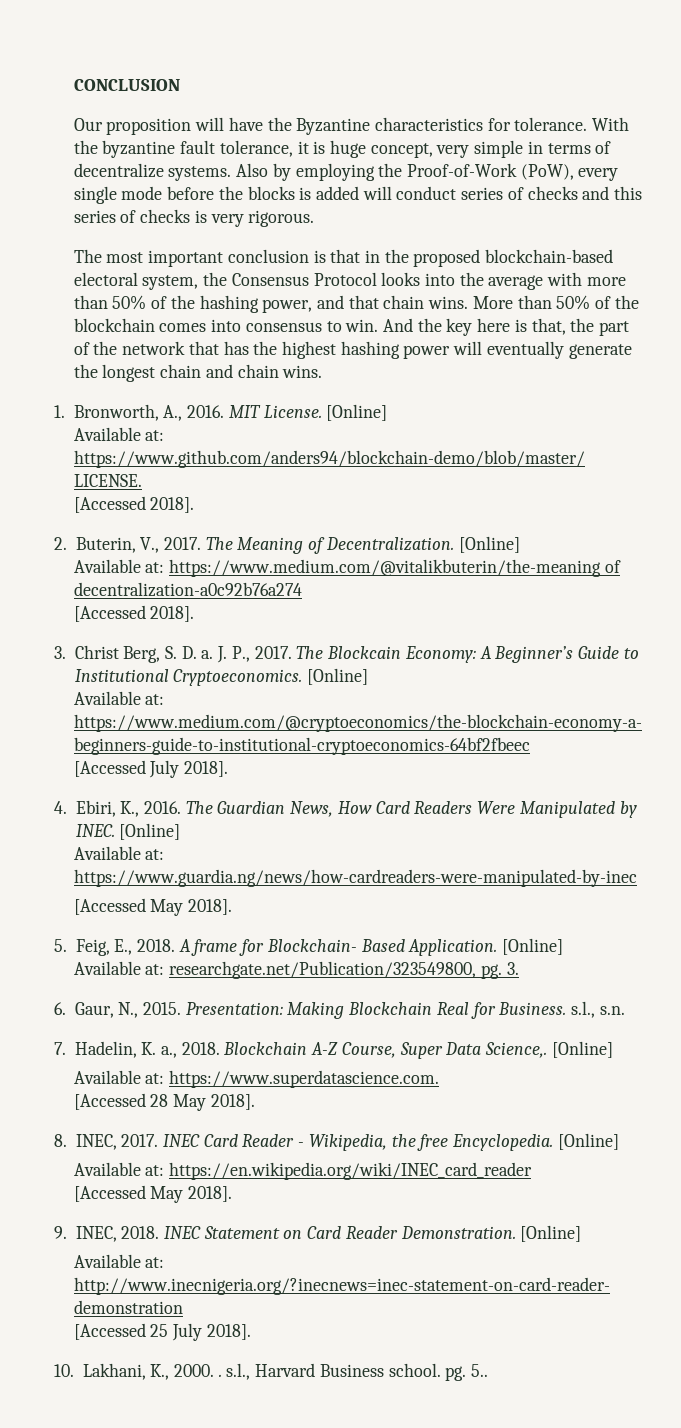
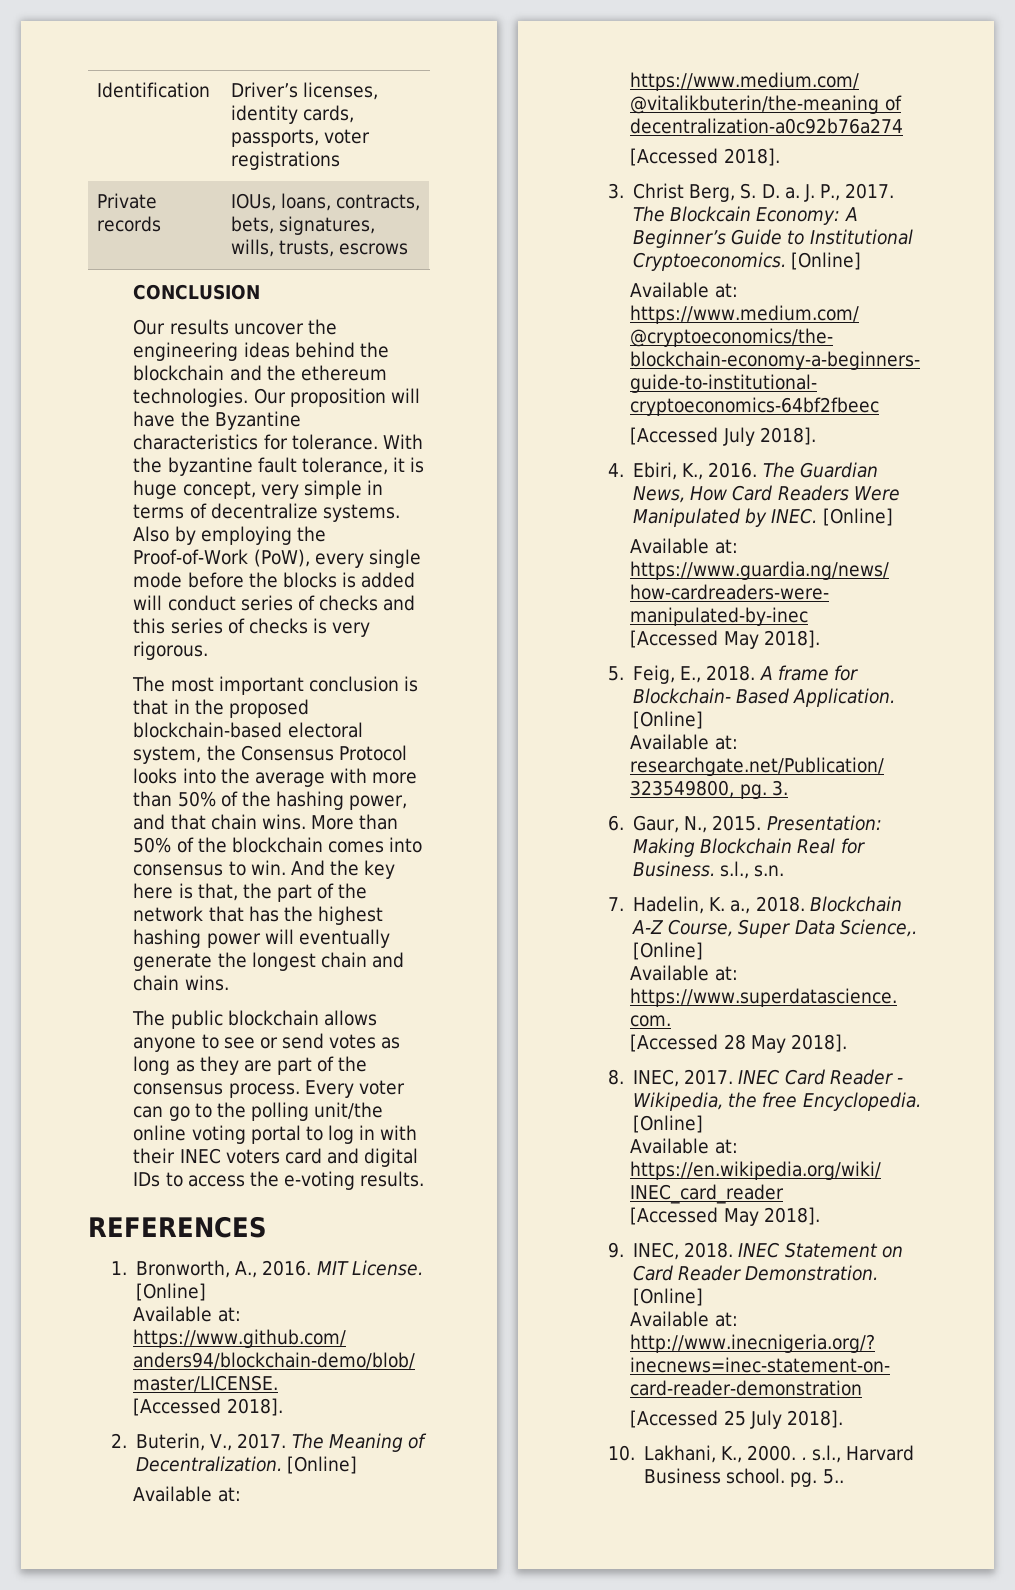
[73,79,180,91] CONCLUSION // -> [96,82,210,98] [230,82,378,100] [230,105,354,124] [230,129,370,147] [230,151,340,170] [96,193,157,209] [96,216,161,232] [230,193,421,211] [230,216,375,235] [230,239,409,257] [133,284,261,300] [133,319,337,335] [133,342,389,361] [133,365,387,381] [133,388,249,407] Identification | Driver’s licenses, identity cards, passports, voter registrations // Private records | IOUs, loans, contracts, bets, signatures, wills, trusts, escrows // CONCLUSION // Our results uncover the engineering ideas behind the blockchain and the ethereum technologies.
(323, 371) none -> [132,1010,377,1029] [133,1033,401,1052] [133,1056,368,1075] [133,1080,405,1098] [133,1102,384,1121] [133,1125,418,1144] [133,1148,419,1167] [133,1171,425,1190] [88,1216,267,1238] // The public blockchain allows anyone to see or send votes as long as they are part of the consensus process. Every voter can go to the polling unit/the online voting portal to log in with their INEC voters card and digital IDs to access the e-voting results. // REFERENCES

